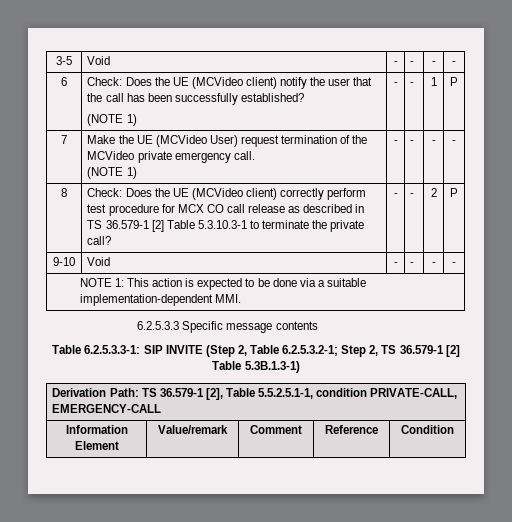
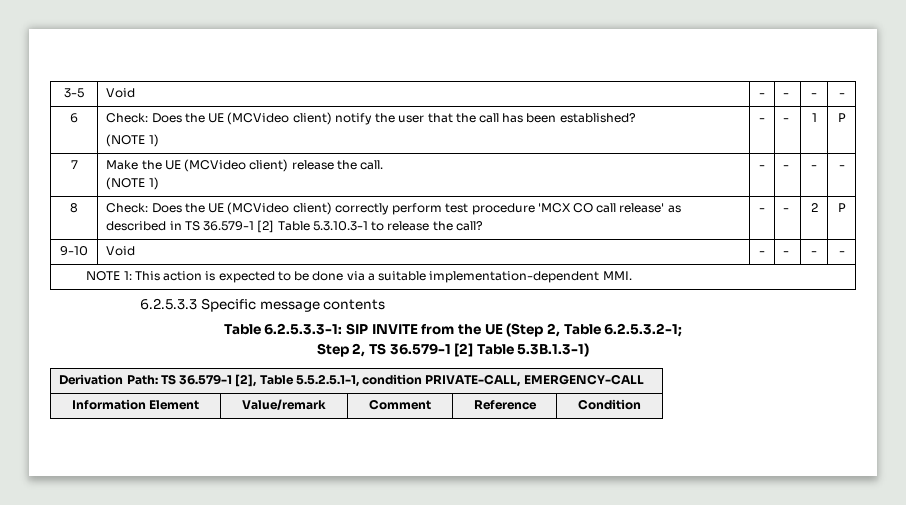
[174,93,238,105] successfully -> (557, 118) none
[209,135,368,147] [87,151,231,163] User) request termination of the MCVideo private emergency -> [249,159,357,172] client) release the
[161,204,204,213] for MCX -> [537,203,571,213] 'MCX
[248,204,286,213] release -> [619,203,665,213] release'
[262,220,365,232] terminate the private -> [387,221,453,231] release the
(203, 349) none -> [421,324,503,335] from the UE
(339, 350) none -> (683, 330) //

